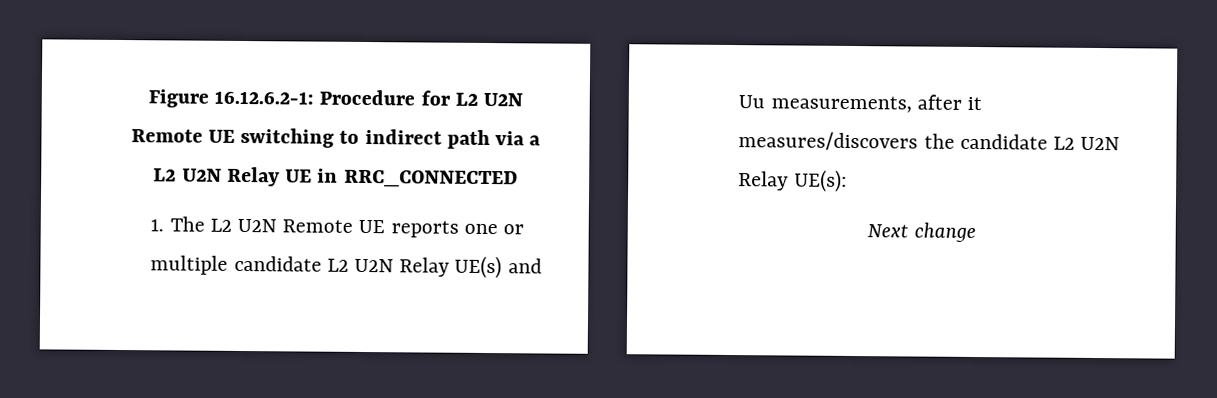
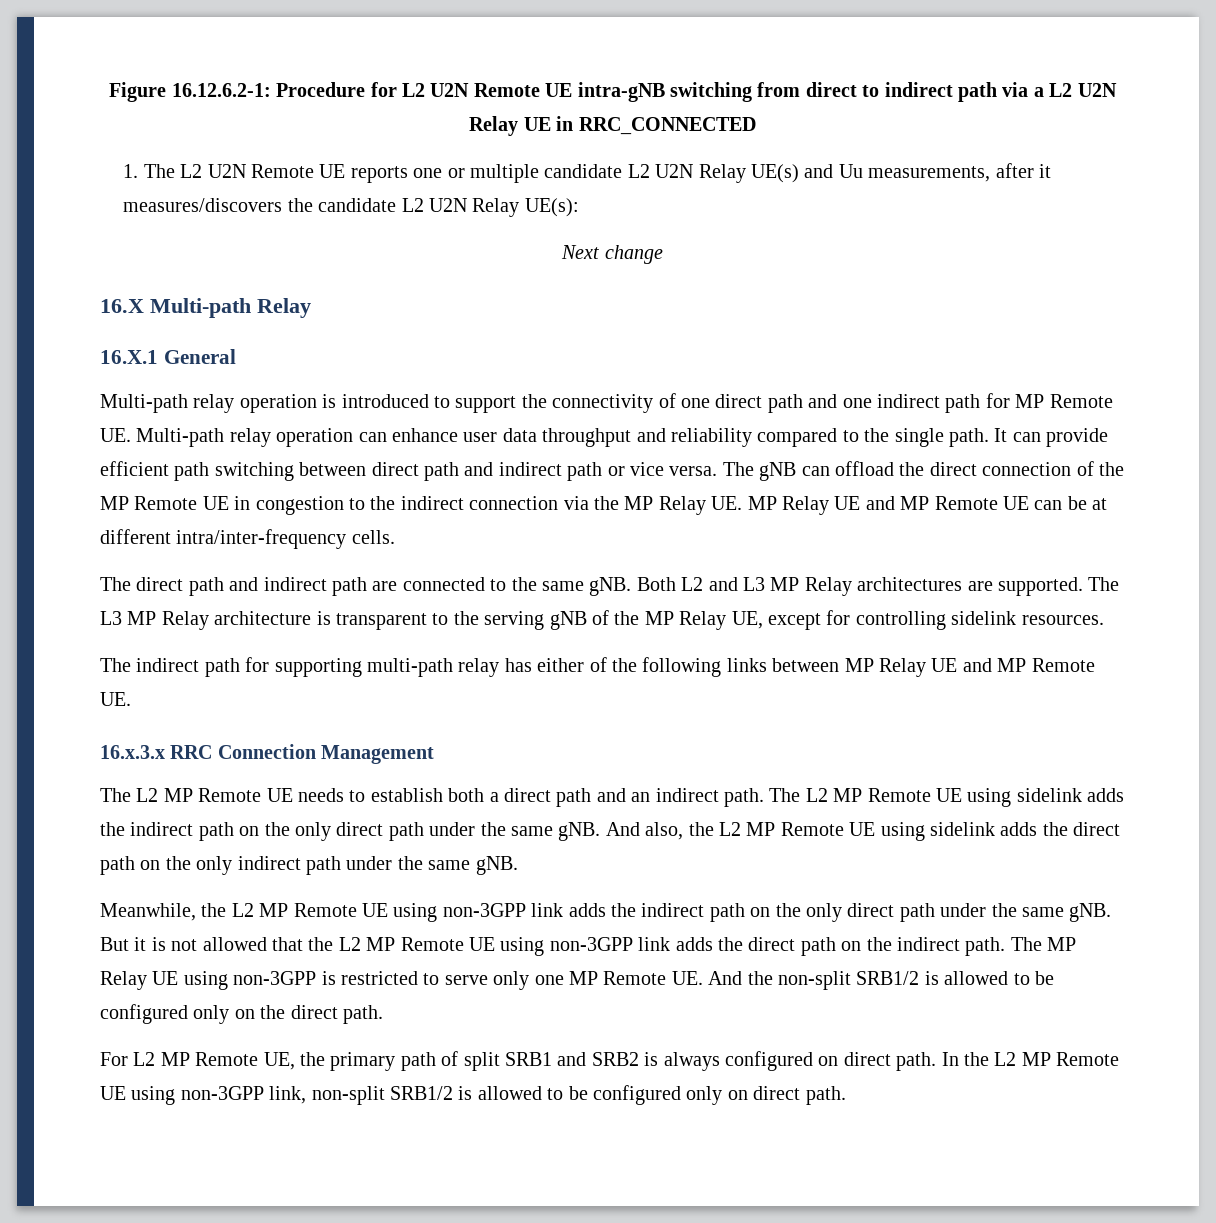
[240,127,335,148] switching -> [577,82,857,102] intra-gNB switching from direct
(976, 232) none -> [100,298,311,318] [100,349,236,364] [100,393,1113,413] [100,428,1109,447] [100,461,1124,481] [100,496,1108,515] [100,529,395,549] [100,577,1120,596] [100,610,1104,630] [100,657,1095,677] [100,692,131,706] [100,744,435,764] [100,788,1125,807] [100,822,1121,841] [100,856,518,875] [100,903,1112,922] [100,937,1077,956] [100,971,1054,990] [100,1004,383,1024] [100,1051,1120,1071] [100,1085,846,1105] // 16.X Multi-path Relay // 16.X.1 General // Multi-path relay operation is introduced to support the connectivity of one direct path and one indirect path for MP Remote UE. Multi-path relay operation can enhance user data throughput and reliability compared to the single path. It can provide efficient path switching between direct path and indirect path or vice versa. The gNB can offload the direct connection of the MP Remote UE in congestion to the indirect connection via the MP Relay UE. MP Relay UE and MP Remote UE can be at different intra/inter-frequency cells. // The direct path and indirect path are connected to the same gNB. Both L2 and L3 MP Relay architectures are supported. The L3 MP Relay architecture is transparent to the serving gNB of the MP Relay UE, except for controlling sidelink resources. // The indirect path for supporting multi-path relay has either of the following links between MP Relay UE and MP Remote UE. // 16.x.3.x RRC Connection Management // The L2 MP Remote UE needs to establish both a direct path and an indirect path. The L2 MP Remote UE using sidelink adds the indirect path on the only direct path under the same gNB. And also, the L2 MP Remote UE using sidelink adds the direct path on the only indirect path under the same gNB. // Meanwhile, the L2 MP Remote UE using non-3GPP link adds the indirect path on the only direct path under the same gNB. But it is not allowed that the L2 MP Remote UE using non-3GPP link adds the direct path on the indirect path. The MP Relay UE using non-3GPP is restricted to serve only one MP Remote UE. And the non-split SRB1/2 is allowed to be configured only on the direct path. // For L2 MP Remote UE, the primary path of split SRB1 and SRB2 is always configured on direct path. In the L2 MP Remote UE using non-3GPP link, non-split SRB1/2 is allowed to be configured only on direct path.

